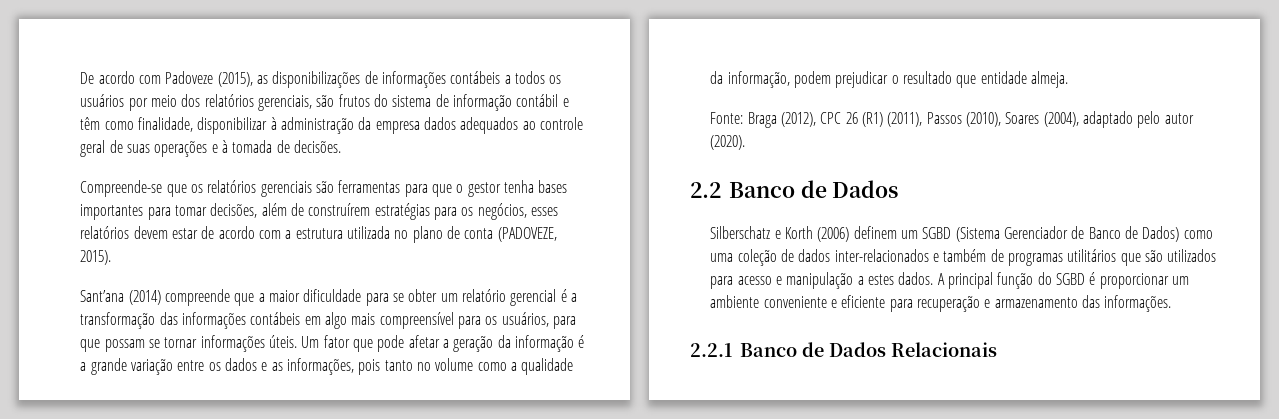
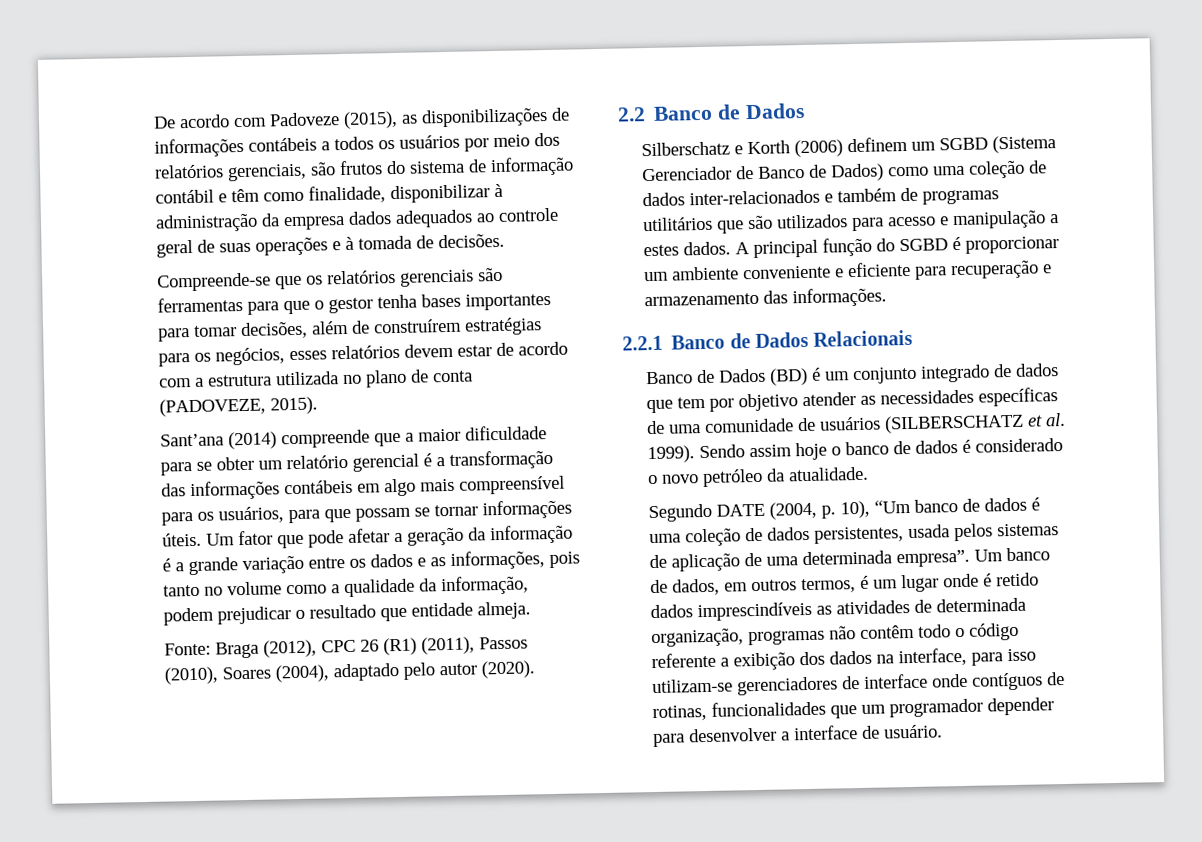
(997, 349) none -> [645,363,1059,386] [645,387,1058,414] [646,412,1066,435] [646,437,1063,464] [647,466,869,488] [647,497,1040,523] [648,523,1059,547] [648,547,1050,572] [649,572,1039,596] [649,597,1026,622] [650,622,1019,648] [650,647,1036,671] [651,671,1065,696] [651,697,1054,722] [652,724,943,748] // Banco de Dados (BD) é um conjunto integrado de dados que tem por objetivo atender as necessidades específicas de uma comunidade de usuários (SILBERSCHATZ et al. 1999). Sendo assim hoje o banco de dados é considerado o novo petróleo da atualidade. // Segundo DATE (2004, p. 10), “Um banco de dados é uma coleção de dados persistentes, usada pelos sistemas de aplicação de uma determinada empresa”. Um banco de dados, em outros termos, é um lugar onde é retido dados imprescindíveis as atividades de determinada organização, programas não contêm todo o código referente a exibição dos dados na interface, para isso utilizam-se gerenciadores de interface onde contíguos de rotinas, funcionalidades que um programador depender para desenvolver a interface de usuário.

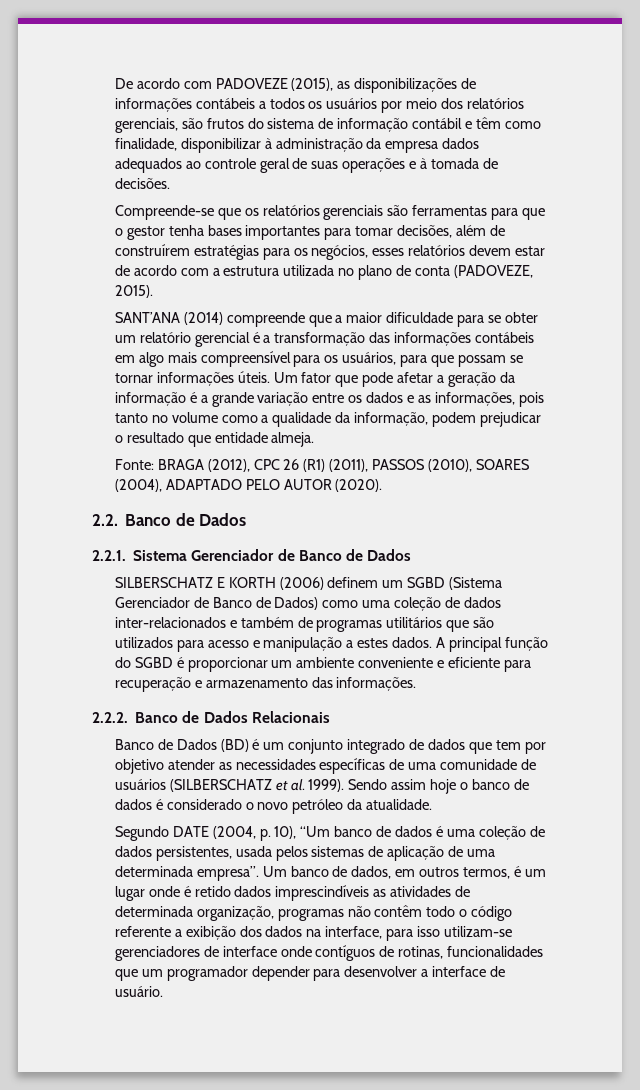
[268,112,340,127] Padoveze -> [215,78,288,89] PADOVEZE
[159,433,224,447] Sant’ana -> [114,312,180,323] SANT’ANA
[214,641,259,659] Braga -> [157,459,204,470] BRAGA
[478,636,528,650] [163,662,477,685] Passos (2010), Soares (2004), adaptado pelo autor -> [372,459,531,472] [114,479,332,492] PASSOS (2010), SOARES (2004), ADAPTADO PELO AUTOR
[617,102,805,122] [640,140,790,157] 2.2 Banco de Dados // Silberschatz e Korth -> [92,513,247,526] [92,549,412,561] [114,577,276,588] 2.2. Banco de Dados // 2.2.1. Sistema Gerenciador de Banco de Dados // SILBERSCHATZ E KORTH
[622,335,663,351] 2.2.1 -> [92,712,128,723] 2.2.2.

